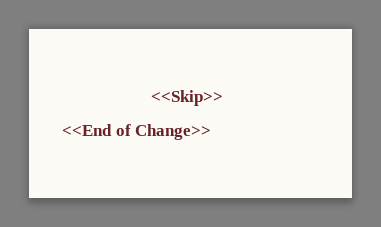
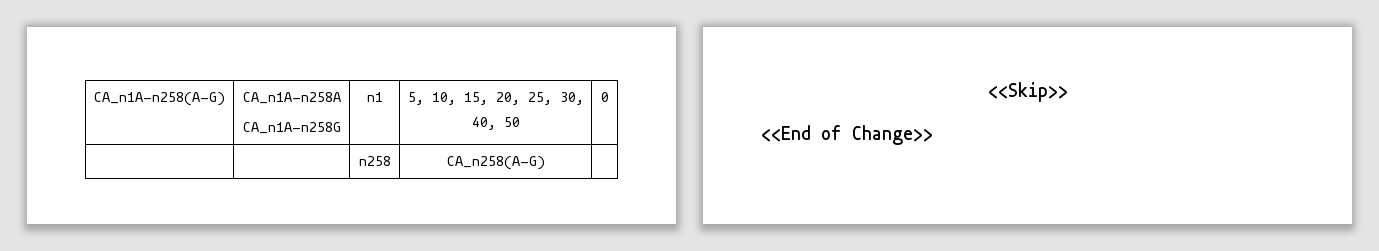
(150, 98) none -> [94,92,225,106] [242,92,341,104] [242,122,341,134] [366,92,383,102] [407,92,584,105] [471,117,520,130] [600,92,609,102] [358,156,391,166] [446,156,545,170] CA_n1A-n258(A-G) | CA_n1A-n258A // CA_n1A-n258G | n1 | 5, 10, 15, 20, 25, 30, 40, 50 | 0 // | | n258 | CA_n258(A-G) | //

